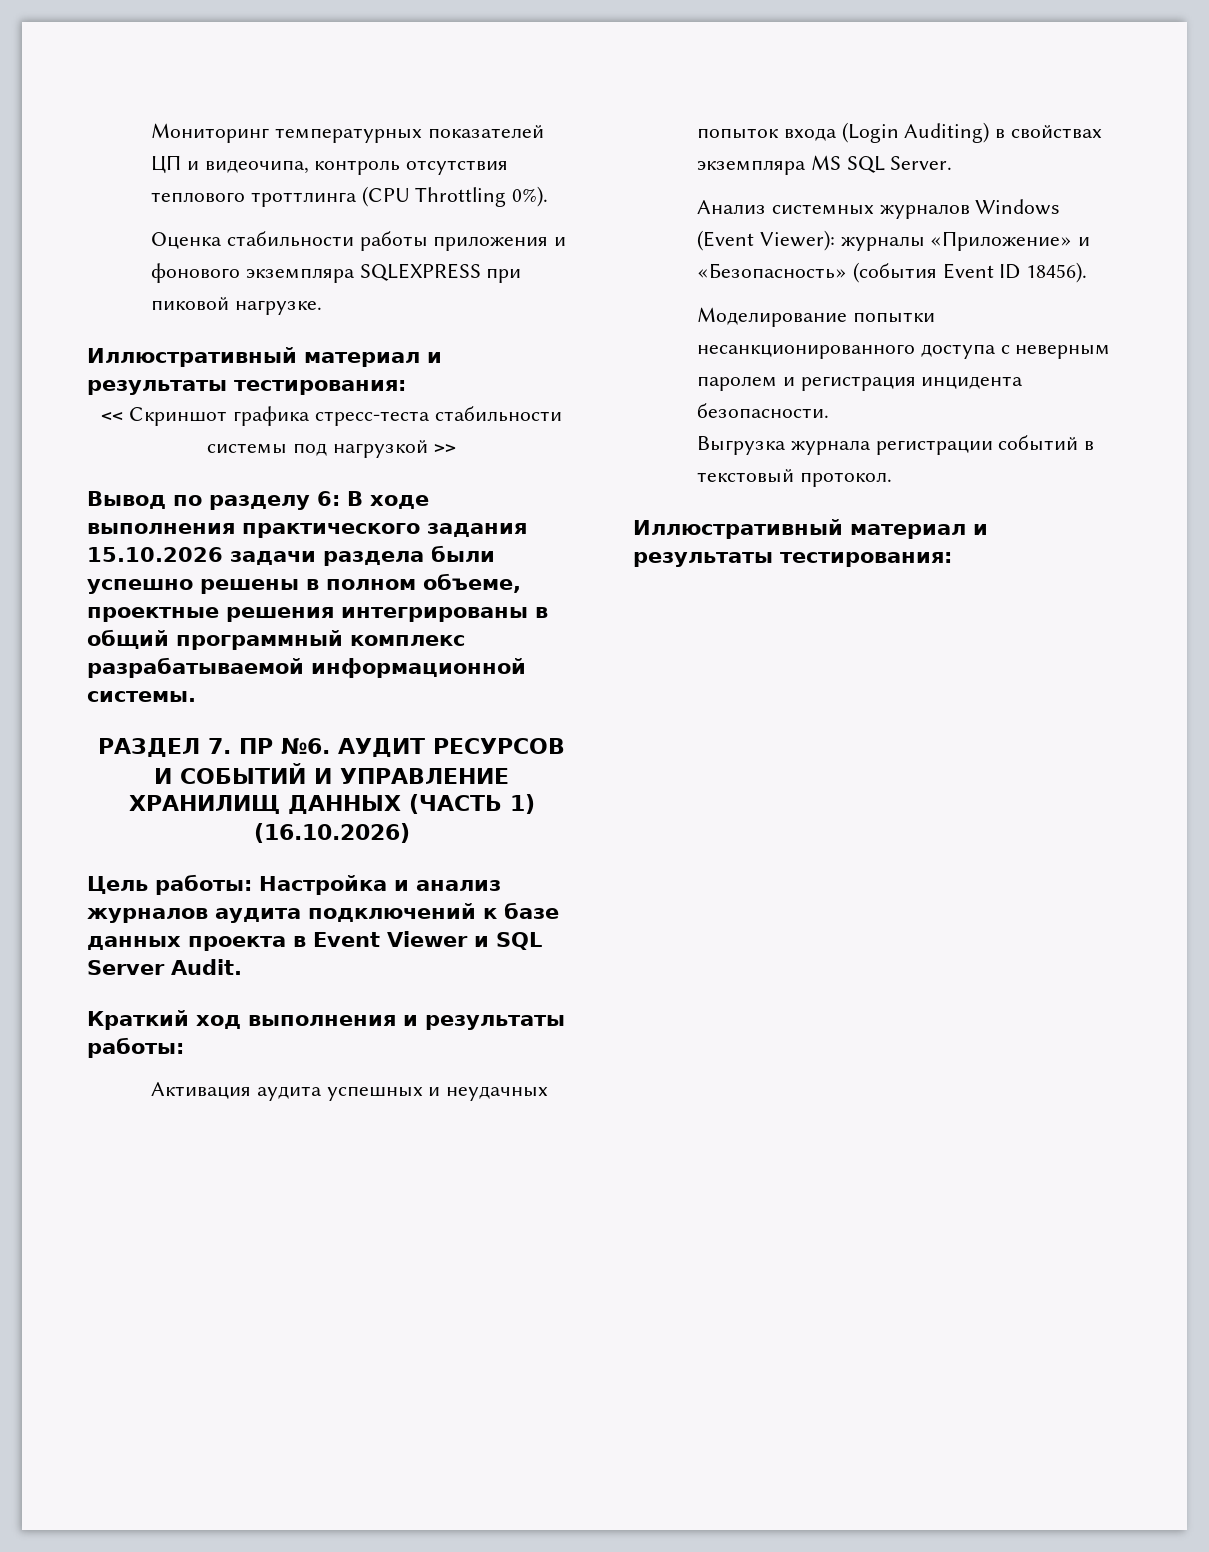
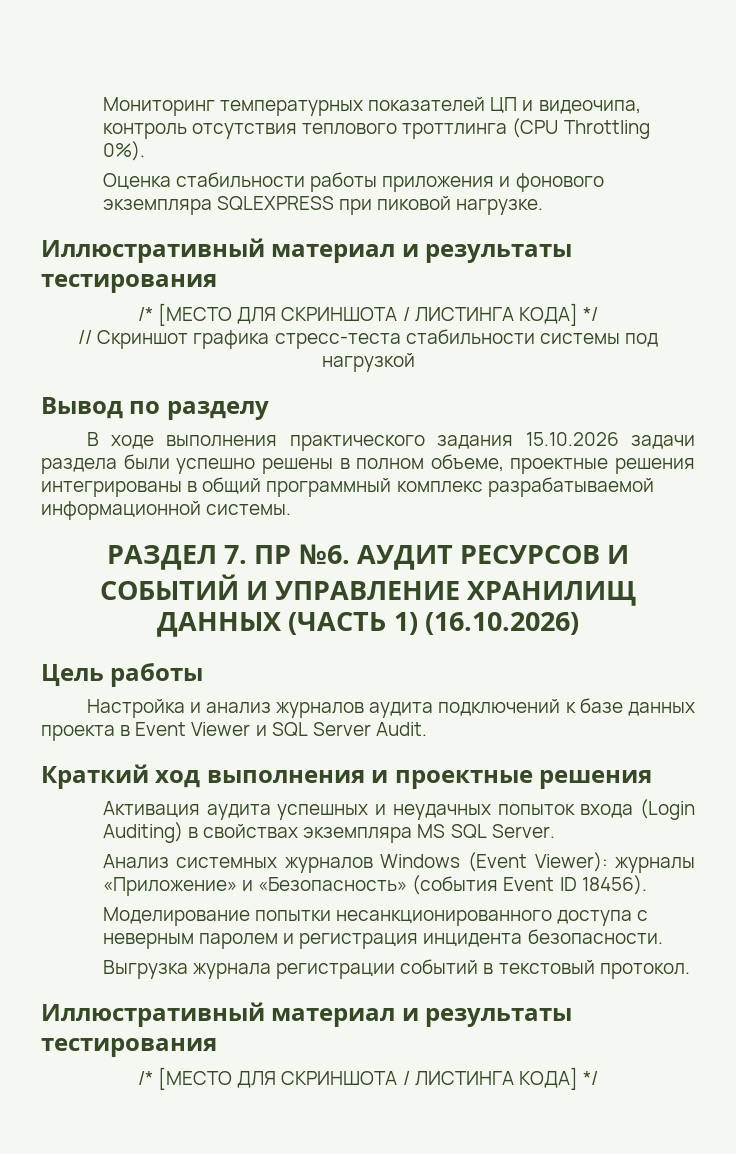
[234,380,406,395] [101,412,124,421] тестирования: // << -> [41,274,217,293] [138,303,598,326] [78,330,93,344] тестирования // /* [МЕСТО ДЛЯ СКРИНШОТА / ЛИСТИНГА КОДА] */ // //
[433,444,456,453] >> -> (415, 362) none
[317,491,340,506] 6: -> (269, 410) //
[155,874,252,895] работы: -> [110,663,204,687] работы //
[425,1015,565,1030] [87,1037,184,1058] результаты работы: -> [394,770,653,789] проектные решения
[780,552,952,567] тестирования: -> [41,1038,217,1057] [138,1067,598,1090] тестирования // /* [МЕСТО ДЛЯ СКРИНШОТА / ЛИСТИНГА КОДА] */

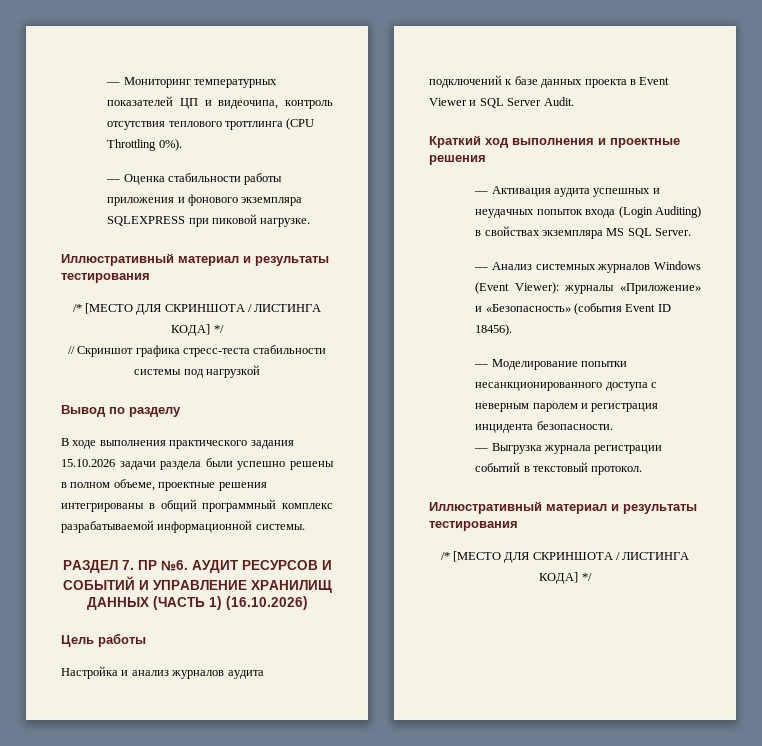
(102, 106) none -> [106,82,121,85] —
(145, 151) none -> [106,179,121,182] —
(653, 779) none -> [474,191,489,194] —
(555, 831) none -> [474,267,489,270] —
(647, 885) none -> [474,364,489,367] —
(663, 936) none -> [474,448,489,451] —

